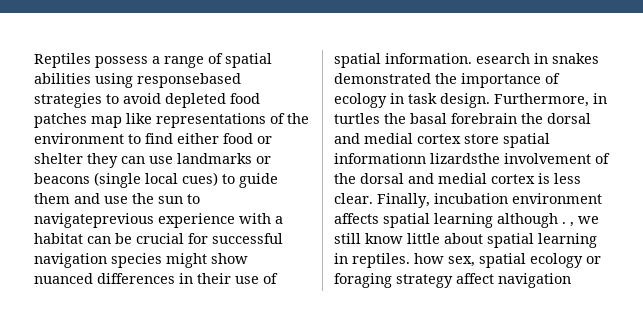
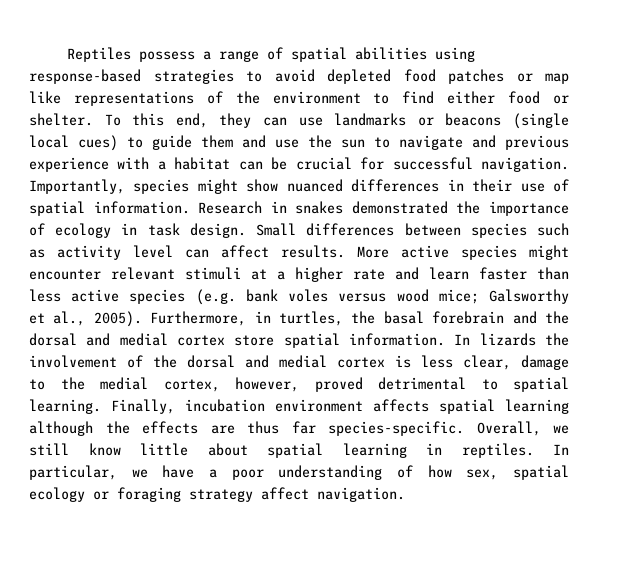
[137,73,241,88] responsebased -> [29,69,141,84] response-based
(87, 120) none -> [516,73,533,82] or
[34,153,83,164] shelter -> [29,113,208,128] shelter. To this end,
[34,213,154,228] navigateprevious -> [399,135,569,150] navigate and previous
[34,253,107,268] navigation -> [481,157,570,172] [29,179,125,194] navigation. Importantly,
[476,53,530,64] esearch -> [198,201,263,214] Research
(490, 100) none -> [256,223,569,238] [29,245,569,260] [29,267,569,282] [29,289,569,305] [29,311,142,327] Small differences between species such as activity level can affect results. More active species might encounter relevant stimuli at a higher rate and learn faster than less active species (e.g. bank voles versus wood mice; Galsworthy et al., 2005).
[334,113,380,124] turtles -> [279,311,343,326] turtles,
(517, 118) none -> [512,311,537,324] and
[334,153,500,164] informationn lizardsthe -> [349,333,569,346] information. In lizards the
[334,193,373,204] clear. -> [463,355,569,370] [29,377,569,392] [29,399,101,414] clear, damage to the medial cortex, however, proved detrimental to spatial learning.
[562,222,574,227] . , -> [105,421,541,436] the effects are thus far species-specific. Overall,
(410, 260) none -> [553,444,569,455] [29,465,413,480] In particular, we have a poor understanding of
[498,273,571,288] navigation -> [317,487,405,502] navigation.

